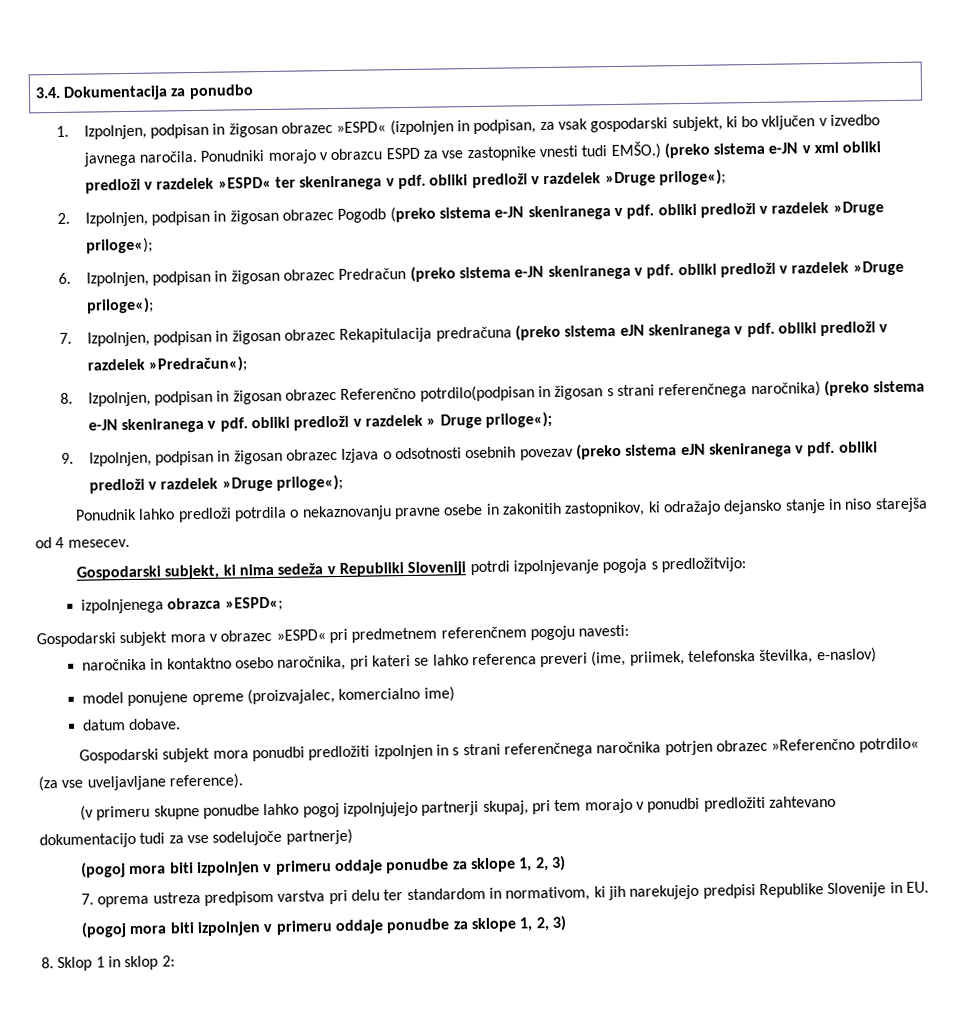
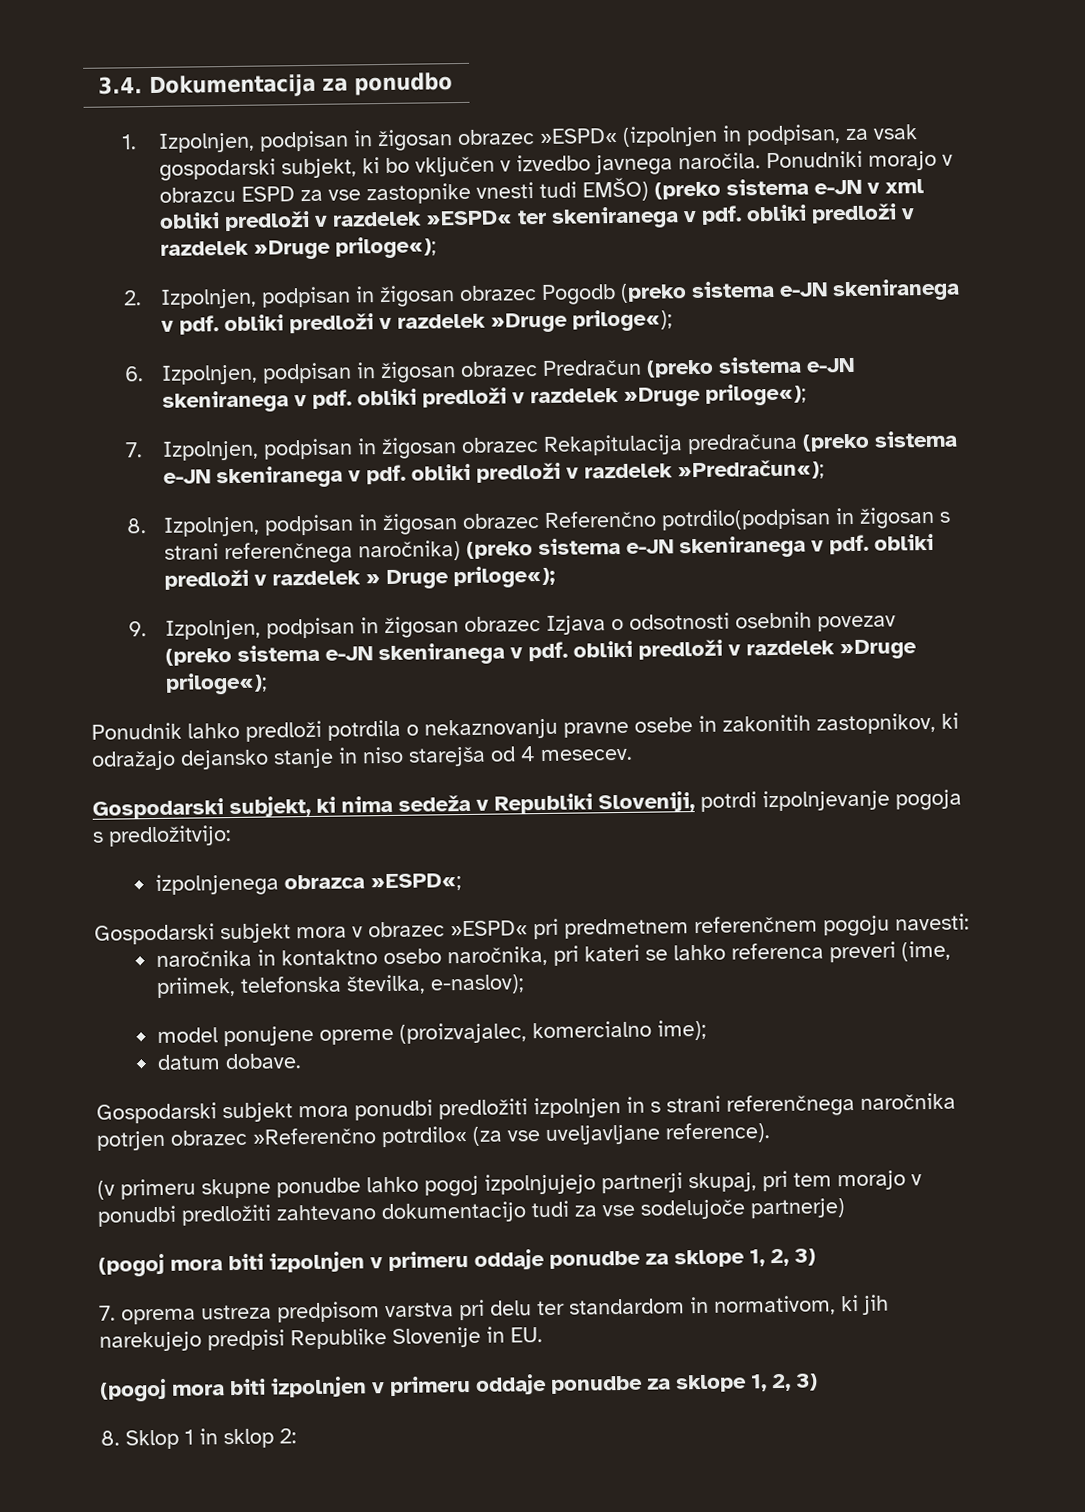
[610,141,661,160] EMŠO.) -> [582,177,650,202] EMŠO)
[619,324,645,336] eJN -> [163,469,212,484] e-JN
[680,443,706,456] eJN -> [325,646,374,661] e-JN
[407,561,467,577] Sloveniji -> [598,791,695,813] Sloveniji,
[816,647,877,664] e-naslov) -> [429,974,525,995] e-naslov);
[423,686,455,702] ime) -> [656,1019,707,1041] ime);

